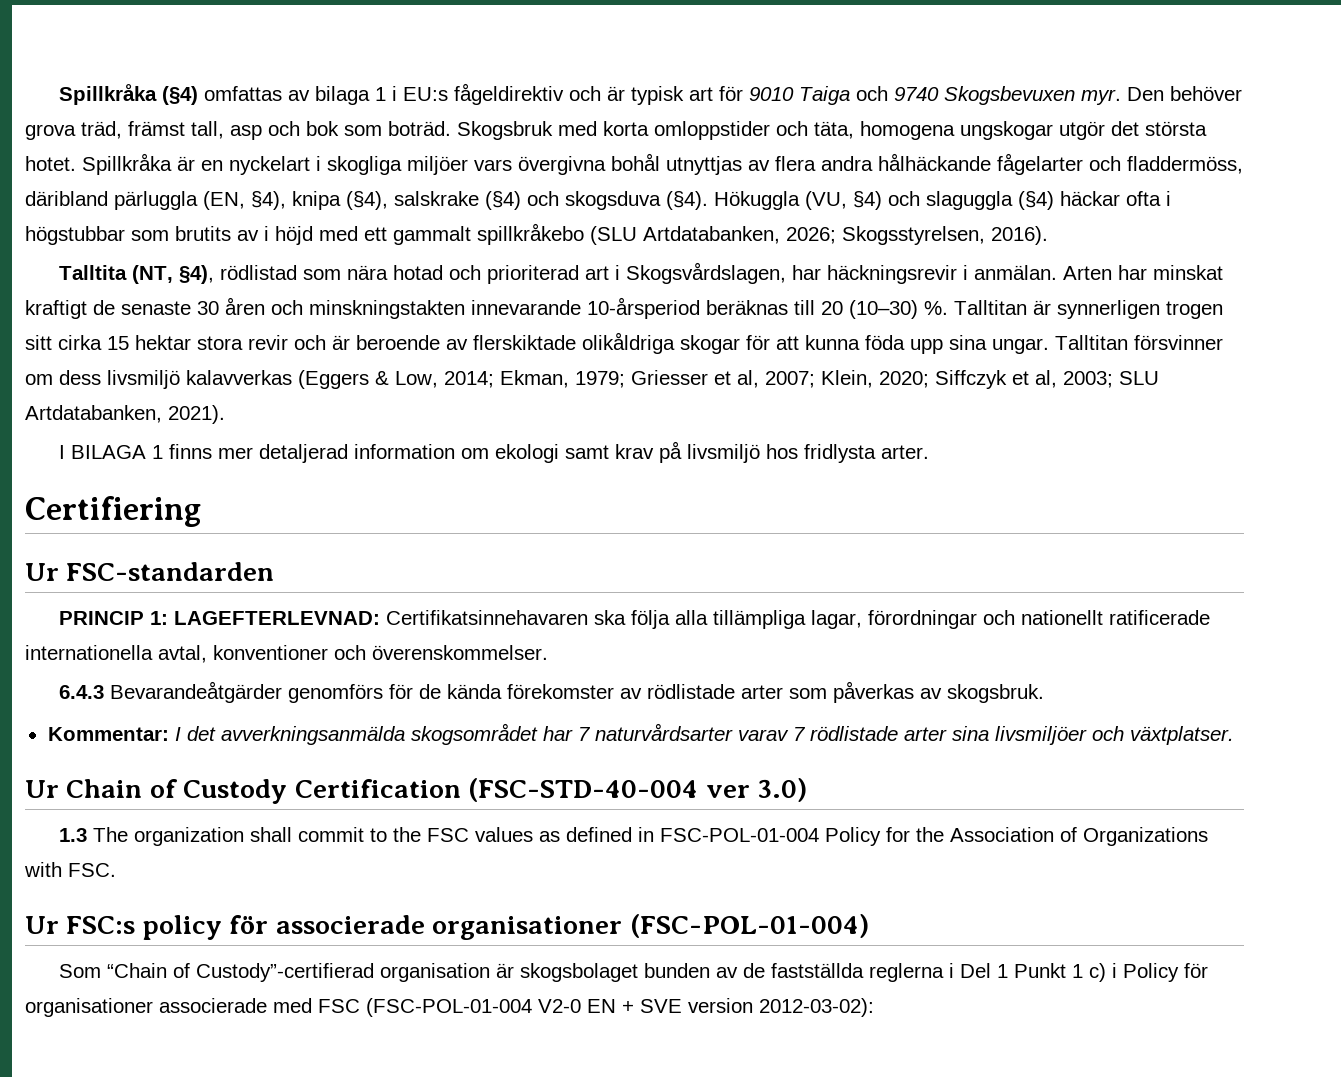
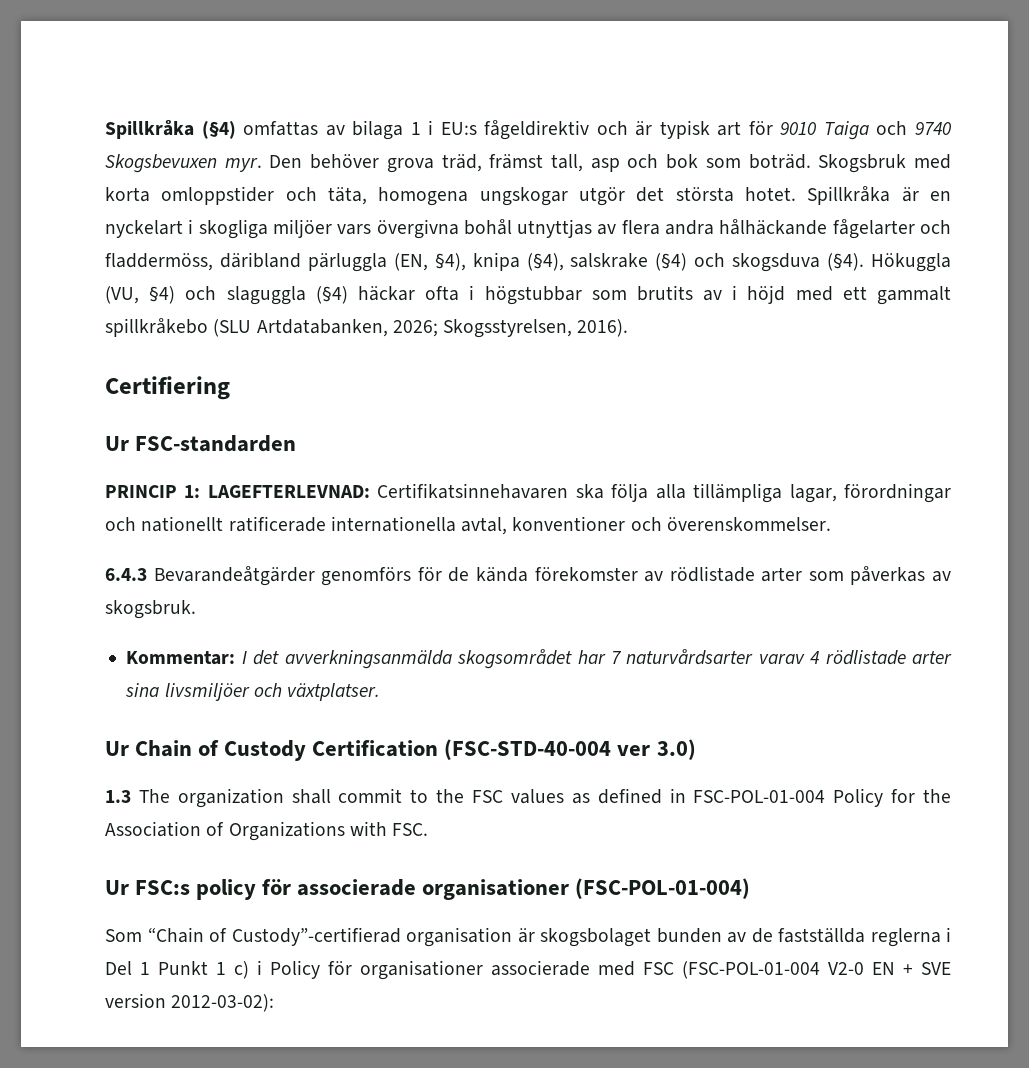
[59,262,1224,284] [25,297,1223,319] [25,332,1223,354] [25,370,1159,389] [25,405,225,424] [59,441,930,463] // Talltita (NT, §4), rödlistad som nära hotad och prioriterad art i Skogsvårdslagen, har häckningsrevir i anmälan. Arten har minskat kraftigt de senaste 30 åren och minskningstakten innevarande 10-årsperiod beräknas till 20 (10–30) %. Talltitan är synnerligen trogen sitt cirka 15 hektar stora revir och är beroende av flerskiktade olikåldriga skogar för att kunna föda upp sina ungar. Talltitan försvinner om dess livsmiljö kalavverkas (Eggers & Low, 2014; Ekman, 1979; Griesser et al, 2007; Klein, 2020; Siffczyk et al, 2003; SLU Artdatabanken, 2021). // I BILAGA 1 finns mer detaljerad information om ekologi samt krav på livsmiljö hos fridlysta arter. -> (629, 328) none
[792,727,806,741] 7 -> [810,651,820,664] 4

